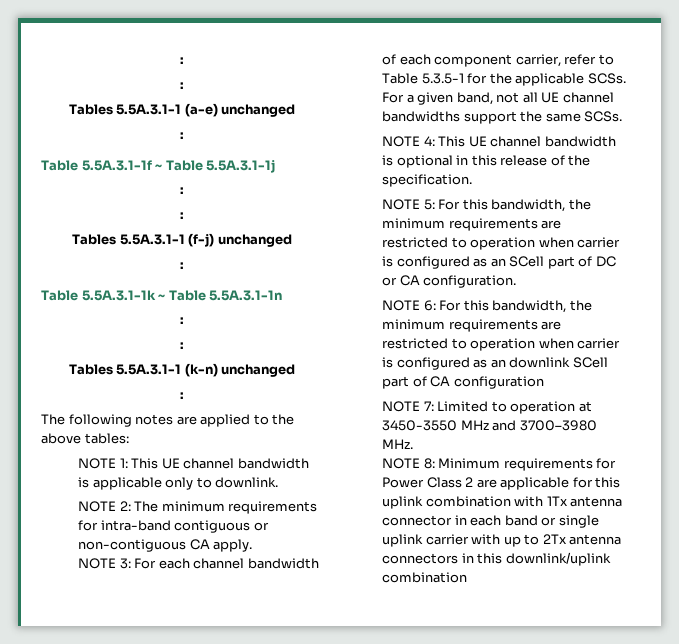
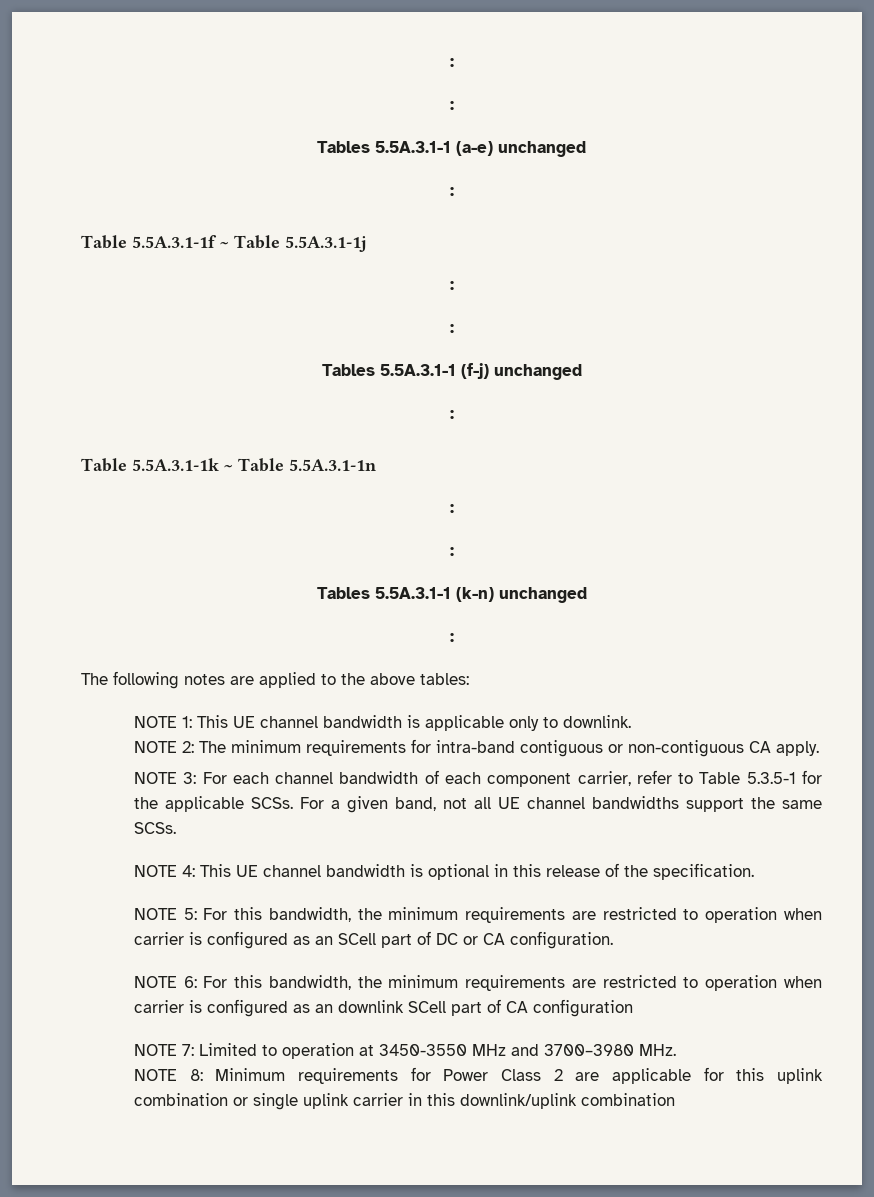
[514,496,623,507] [382,515,599,528] [382,534,622,547] [382,553,459,564] with 1Tx antenna connector in each band or single uplink carrier with up to 2Tx antenna connectors -> [232,1093,403,1110] or single uplink carrier

